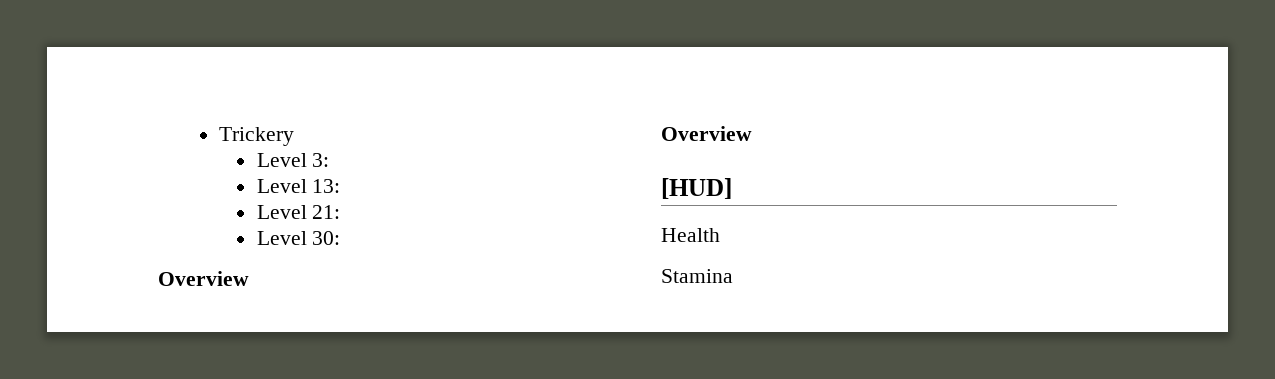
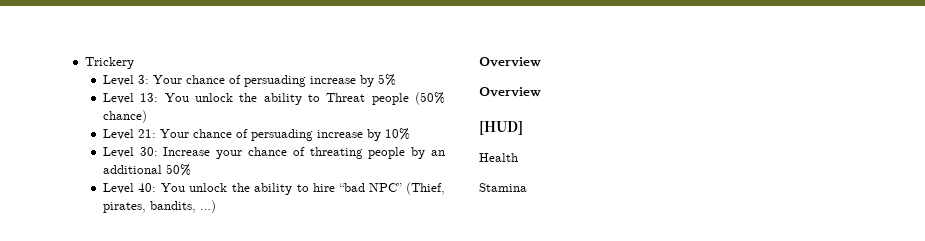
[256,179,341,193] [256,205,341,219] [256,231,341,245] // Level 13: // Level 21: // Level 30: -> [152,74,396,87] [102,92,445,105] [102,110,147,123] [102,128,410,141] [102,147,445,159] [102,164,191,176] [102,182,445,195] [102,200,216,213] Your chance of persuading increase by 5% // Level 13: You unlock the ability to Threat people (50% chance) // Level 21: Your chance of persuading increase by 10% // Level 30: Increase your chance of threating people by an additional 50% // Level 40: You unlock the ability to hire “bad NPC” (Thief, pirates, bandits, …)

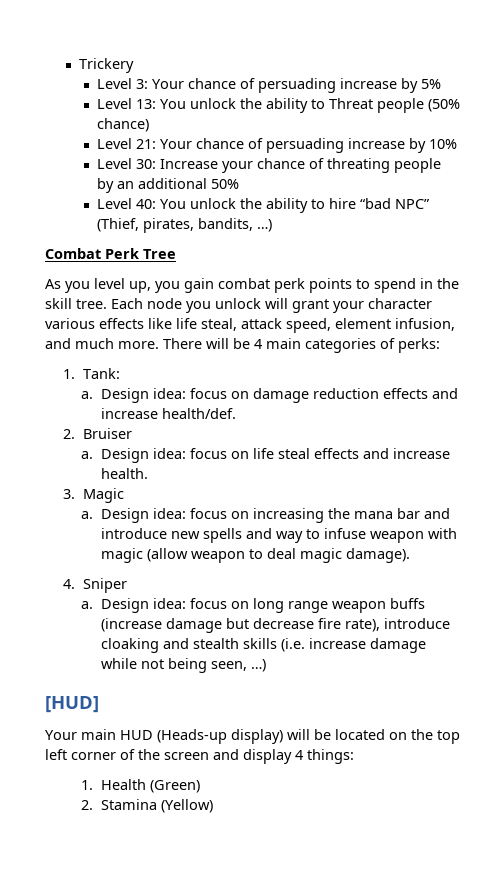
[479,57,541,67] [479,87,541,97] [479,121,523,135] [479,153,518,162] [479,183,527,192] Overview // Overview // [HUD] // Health // Stamina -> [45,248,176,259] [45,278,459,293] [45,298,432,313] [45,318,455,333] [45,338,440,353] [63,368,120,379] [81,388,458,403] [100,408,236,419] [63,428,132,439] [81,448,450,463] [100,468,148,479] [63,488,124,503] [81,508,450,523] [100,528,457,543] [100,548,410,563] [63,578,127,593] [81,598,425,613] [100,618,450,633] [100,638,426,653] [100,658,266,673] [45,696,99,713] [45,729,460,744] [45,749,354,764] [81,779,200,793] [81,799,213,813] Combat Perk Tree // As you level up, you gain combat perk points to spend in the skill tree. Each node you unlock will grant your character various effects like life steal, attack speed, element infusion, and much more. There will be 4 main categories of perks: // 1. Tank: // a. Design idea: focus on damage reduction effects and increase health/def. // 2. Bruiser // a. Design idea: focus on life steal effects and increase health. // 3. Magic // a. Design idea: focus on increasing the mana bar and introduce new spells and way to infuse weapon with magic (allow weapon to deal magic damage). // 4. Sniper // a. Design idea: focus on long range weapon buffs (increase damage but decrease fire rate), introduce cloaking and stealth skills (i.e. increase damage while not being seen, …) // [HUD] // Your main HUD (Heads-up display) will be located on the top left corner of the screen and display 4 things: // 1. Health (Green) // 2. Stamina (Yellow)

